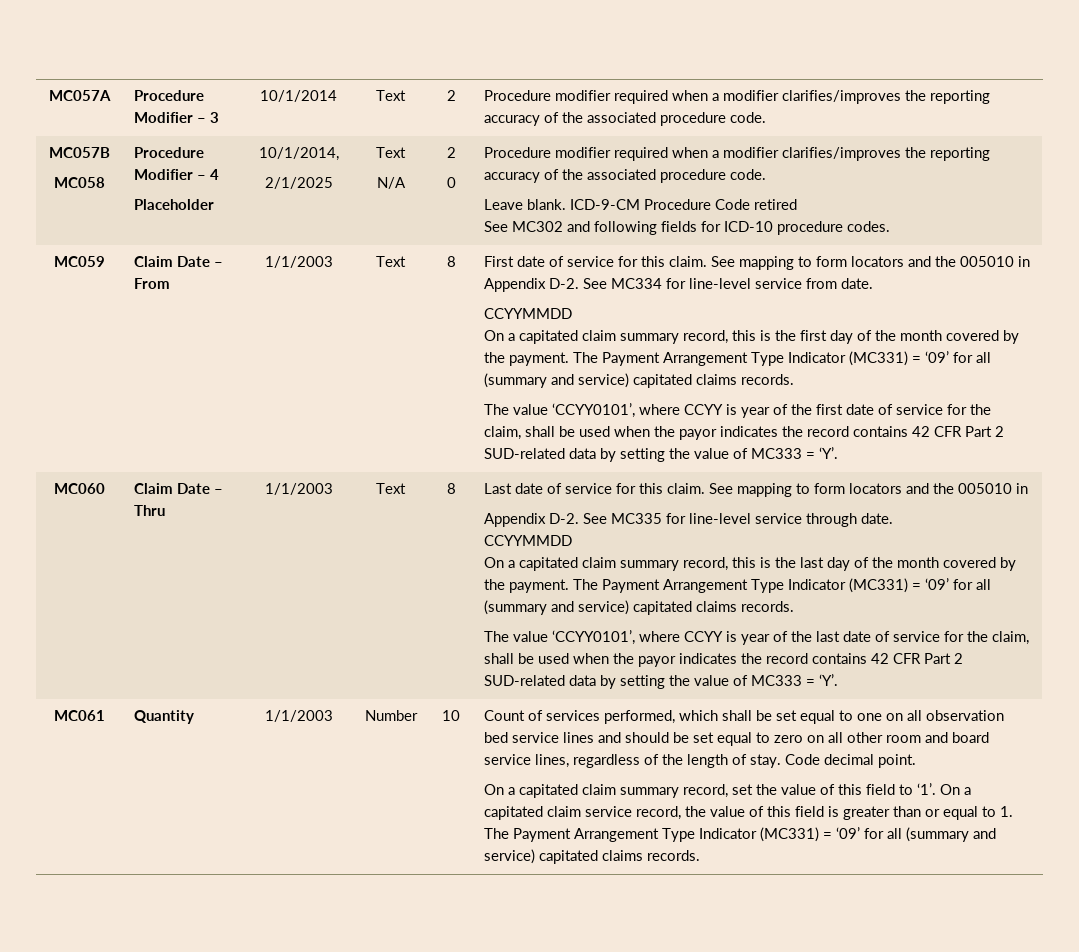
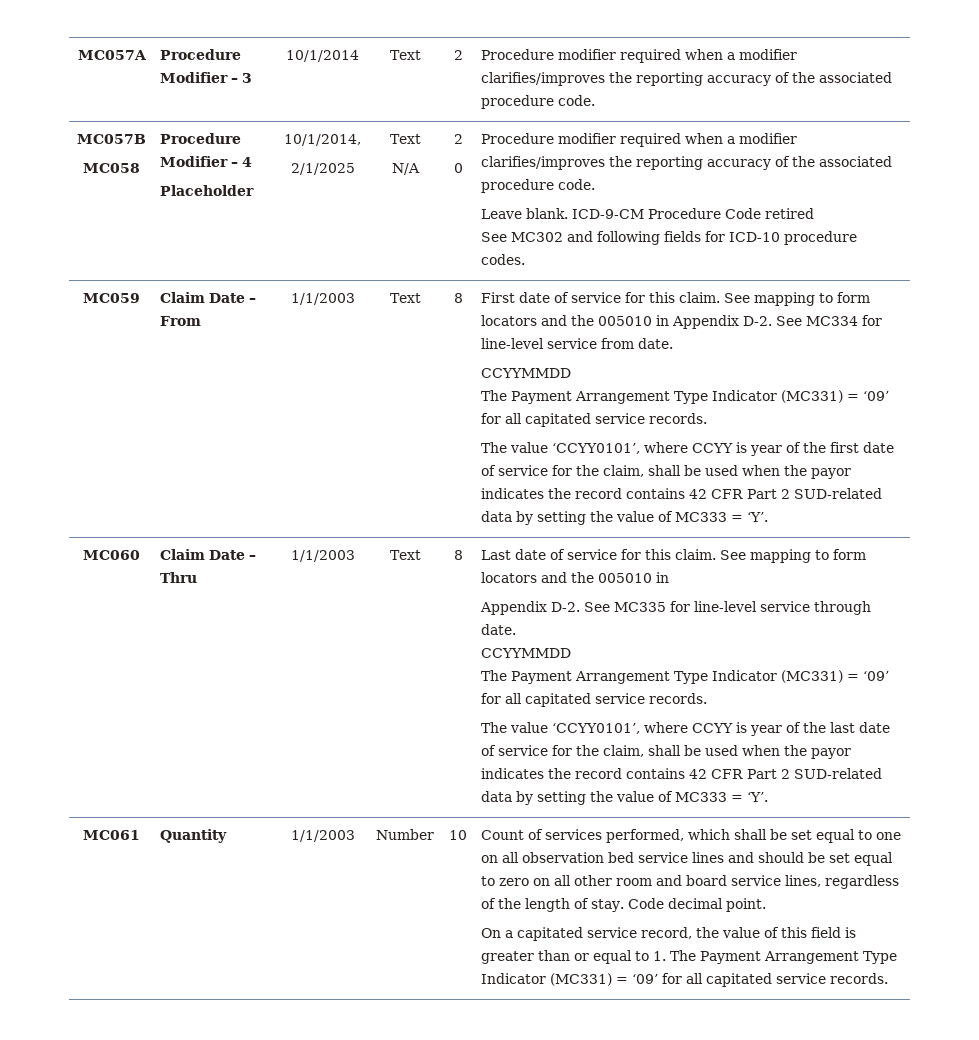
[484,330,1020,344] [484,352,570,366] On a capitated claim summary record, this is the first day of the month covered by the payment. -> (572, 373) none
[484,373,738,388] (summary and service) capitated claims -> [525,413,646,427] capitated service
[484,557,1017,571] [484,579,570,593] On a capitated claim summary record, this is the last day of the month covered by the payment. -> (572, 653) none
[484,600,738,615] (summary and service) capitated claims -> [525,693,646,707] capitated service
[582,783,972,798] [484,806,582,820] claim summary record, set the value of this field to ‘1’. On a capitated claim -> (584, 934) none
[906,827,997,842] [484,849,644,864] (summary and service) capitated claims -> [706,973,827,987] capitated service

